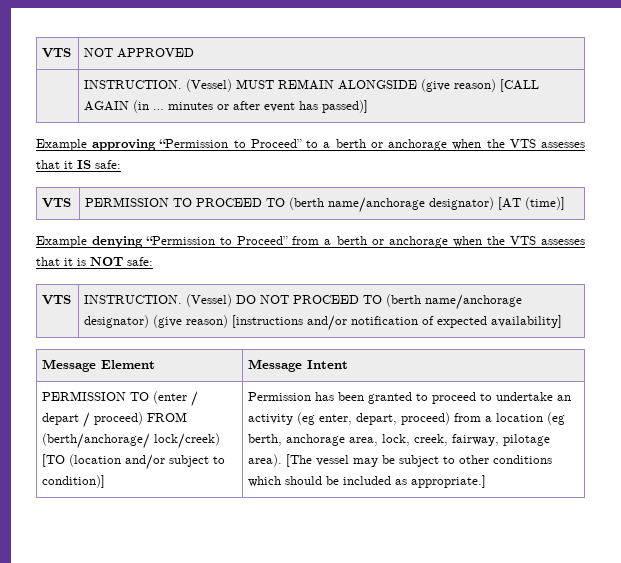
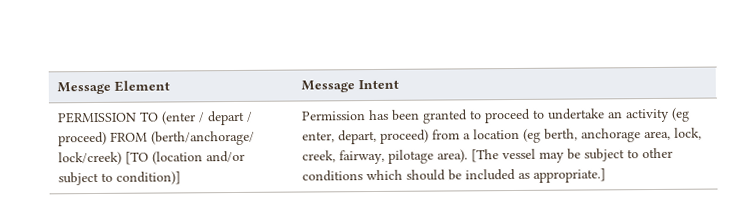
[42,48,72,58] [84,48,195,58] [84,79,540,92] [84,100,369,113] [36,139,585,151] [36,160,121,169] [42,198,72,208] [85,197,566,213] [36,236,586,248] [36,257,153,266] [42,295,72,305] [84,294,523,310] [84,315,563,331] VTS | NOT APPROVED // | INSTRUCTION. (Vessel) MUST REMAIN ALONGSIDE (give reason) [CALL AGAIN (in … minutes or after event has passed)] // Example approving “Permission to Proceed” to a berth or anchorage when the VTS assesses that it IS safe: // VTS | PERMISSION TO PROCEED TO (berth name/anchorage designator) [AT (time)] // Example denying “Permission to Proceed” from a berth or anchorage when the VTS assesses that it is NOT safe: // VTS | INSTRUCTION. (Vessel) DO NOT PROCEED TO (berth name/anchorage designator) (give reason) [instructions and/or notification of expected availability] // -> (56, 88) none

